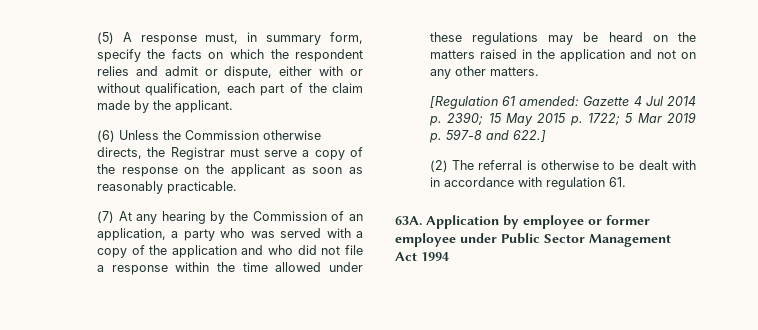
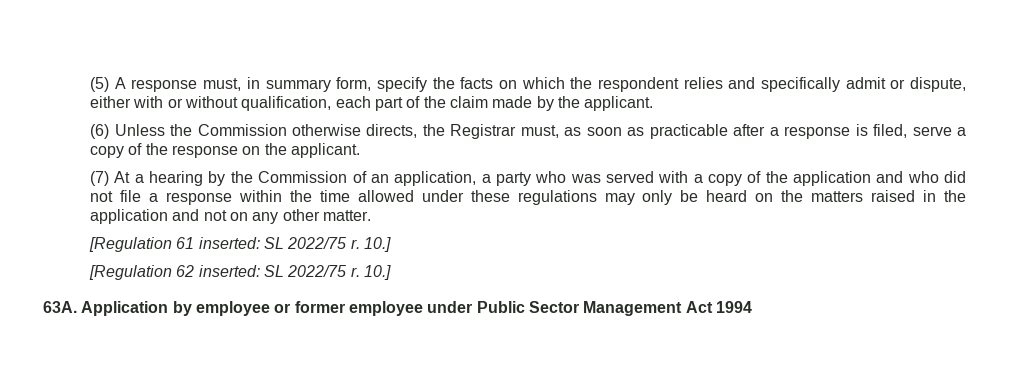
(158, 71) none -> [760,77,840,92] specifically
[229,148,259,157] must -> [520,124,908,139] must, as soon as practicable after a response is filed,
[230,164,364,177] [96,181,237,194] applicant as soon as reasonably practicable. -> [291,143,361,158] applicant.
[136,214,158,224] any -> [134,174,144,183] a
(574, 40) none -> [642,190,673,205] only
[489,67,539,76] matters. -> [323,210,372,221] matter.
[519,96,696,106] [428,112,696,126] [428,129,546,143] [429,160,696,172] [429,177,626,190] amended: Gazette 4 Jul 2014 p. 2390; 15 May 2015 p. 1722; 5 Mar 2019 p. 597-8 and 622.] // (2) The referral is otherwise to be dealt with in accordance with regulation 61. -> [198,237,392,252] [89,265,392,280] inserted: SL 2022/75 r. 10.] // [Regulation 62 inserted: SL 2022/75 r. 10.]

